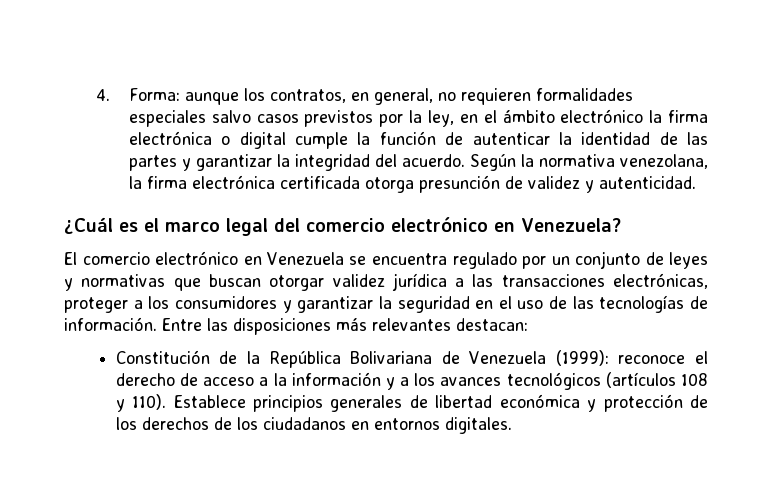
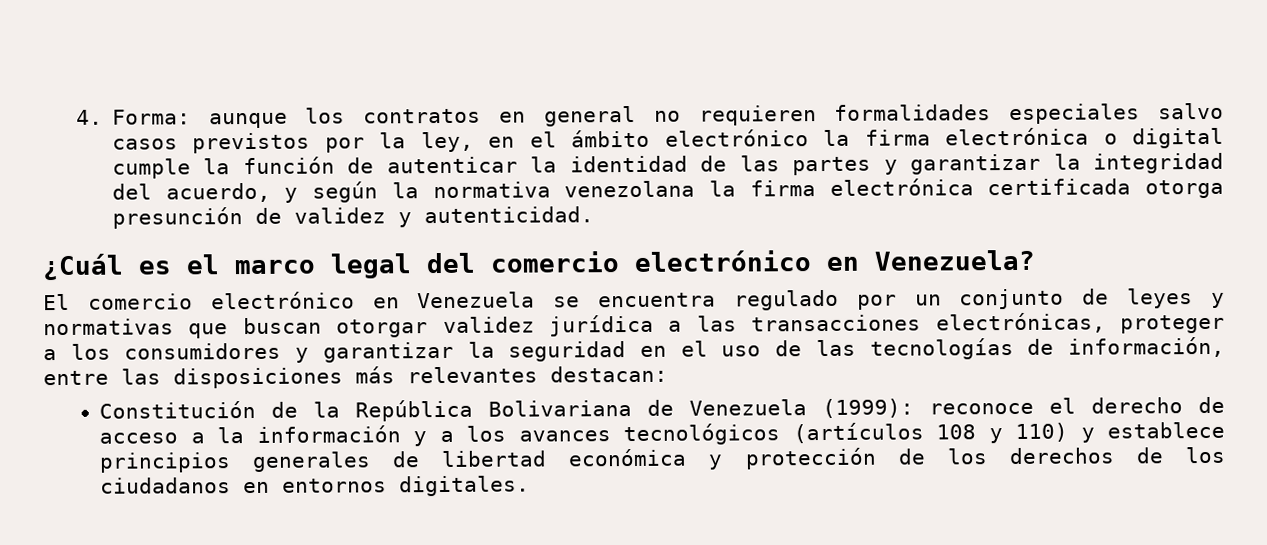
[269,88,433,105] contratos, en general, -> [363,105,636,127] contratos en general
[401,154,516,171] acuerdo. Según -> [165,181,379,203] acuerdo, y según
[620,154,708,169] venezolana, -> [564,180,696,198] venezolana
[64,317,202,331] información. Entre -> [1067,336,1225,358] [43,370,109,386] información, entre
[132,394,246,410] 110). Establece -> [1015,421,1225,443] 110) y establece

